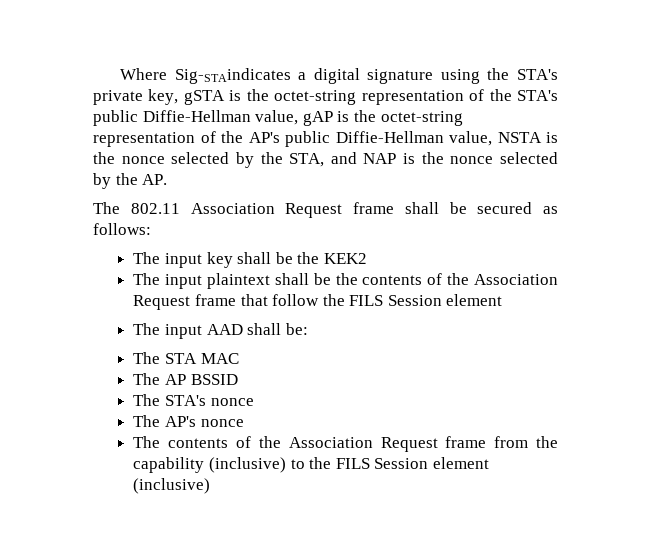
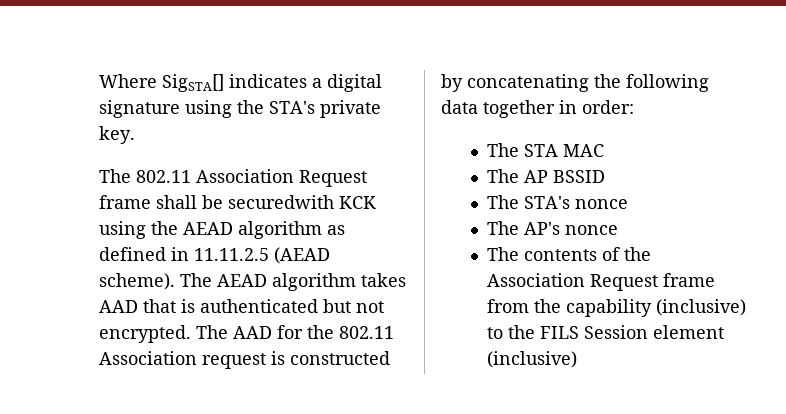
[174,68,291,84] Sig-STAindicates -> [162,74,307,92] SigSTA[] indicates
[148,89,559,105] [93,110,463,126] [93,131,558,147] [93,152,558,168] [93,173,168,189] key, gSTA is the octet-string representation of the STA's public Diffie-Hellman value, gAP is the octet-string representation of the AP's public Diffie-Hellman value, NSTA is the nonce selected by the STA, and NAP is the nonce selected by the AP. -> [99,126,135,144] key.
[477,202,558,214] [93,223,151,235] [133,252,367,268] [133,273,558,289] [133,294,503,310] [133,323,308,339] secured as follows: // The input key shall be the KEK2 // The input plaintext shall be the contents of the Association Request frame that follow the FILS Session element // The input AAD shall be: -> [228,195,376,209] [99,221,345,239] [99,247,330,264] [99,273,406,291] [99,299,384,313] [99,325,394,343] [99,351,390,369] [441,74,709,92] [441,100,634,118] securedwith KCK using the AEAD algorithm as defined in 11.11.2.5 (AEAD scheme). The AEAD algorithm takes AAD that is authenticated but not encrypted. The AAD for the 802.11 Association request is constructed by concatenating the following data together in order:

